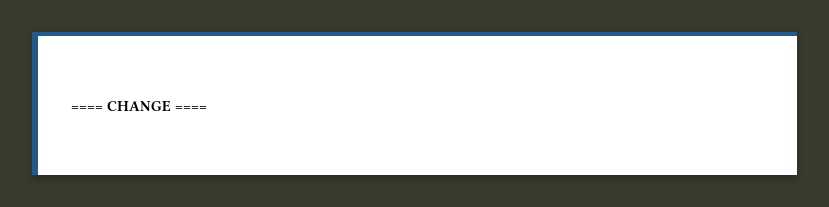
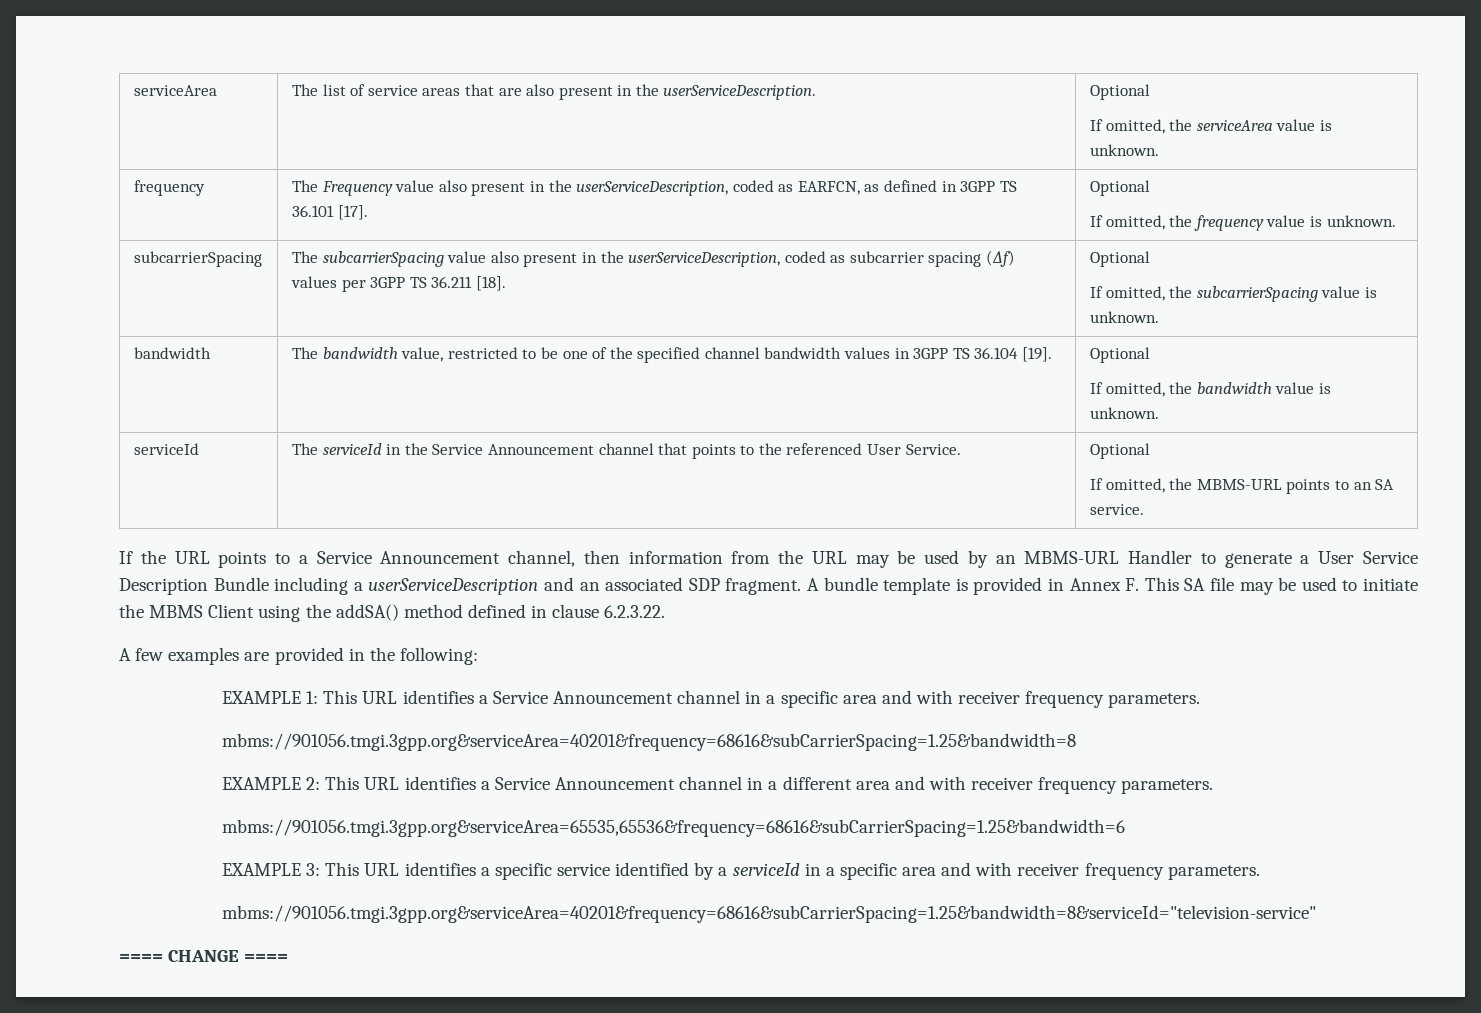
(71, 108) none -> [133,85,217,96] [291,84,817,100] [1089,84,1150,100] [1089,119,1332,134] [1089,144,1159,156] [133,180,205,196] [291,180,1017,196] [291,205,368,220] [1089,180,1150,196] [1089,215,1396,231] [133,251,262,267] [291,250,1016,267] [290,276,506,292] [1089,251,1150,267] [1089,286,1377,302] [1089,311,1159,323] [133,347,211,359] [291,347,1052,363] [1089,347,1150,363] [1089,382,1331,397] [1089,407,1159,419] [133,443,199,455] [291,443,961,459] [1089,443,1150,459] [1089,478,1395,494] [1089,504,1144,515] [119,550,1418,568] [119,577,1418,595] [119,604,666,622] [119,647,478,665] [222,690,1201,708] [222,733,1077,751] [222,776,1214,794] [222,819,1126,837] [222,862,1260,880] [222,905,1317,923] serviceArea | The list of service areas that are also present in the userServiceDescription. | Optional // If omitted, the serviceArea value is unknown. // frequency | The Frequency value also present in the userServiceDescription, coded as EARFCN, as defined in 3GPP TS 36.101 [17]. | Optional // If omitted, the frequency value is unknown. // subcarrierSpacing | The subcarrierSpacing value also present in the userServiceDescription, coded as subcarrier spacing (∆f) values per 3GPP TS 36.211 [18]. | Optional // If omitted, the subcarrierSpacing value is unknown. // bandwidth | The bandwidth value, restricted to be one of the specified channel bandwidth values in 3GPP TS 36.104 [19]. | Optional // If omitted, the bandwidth value is unknown. // serviceId | The serviceId in the Service Announcement channel that points to the referenced User Service. | Optional // If omitted, the MBMS-URL points to an SA service. // If the URL points to a Service Announcement channel, then information from the URL may be used by an MBMS-URL Handler to generate a User Service Description Bundle including a userServiceDescription and an associated SDP fragment. A bundle template is provided in Annex F. This SA file may be used to initiate the MBMS Client using the addSA() method defined in clause 6.2.3.22. // A few examples are provided in the following: // EXAMPLE 1: This URL identifies a Service Announcement channel in a specific area and with receiver frequency parameters. // mbms://901056.tmgi.3gpp.org&serviceArea=40201&frequency=68616&subCarrierSpacing=1.25&bandwidth=8 // EXAMPLE 2: This URL identifies a Service Announcement channel in a different area and with receiver frequency parameters. // mbms://901056.tmgi.3gpp.org&serviceArea=65535,65536&frequency=68616&subCarrierSpacing=1.25&bandwidth=6 // EXAMPLE 3: This URL identifies a specific service identified by a serviceId in a specific area and with receiver frequency parameters. // mbms://901056.tmgi.3gpp.org&serviceArea=40201&frequency=68616&subCarrierSpacing=1.25&bandwidth=8&serviceId="television-service" //

